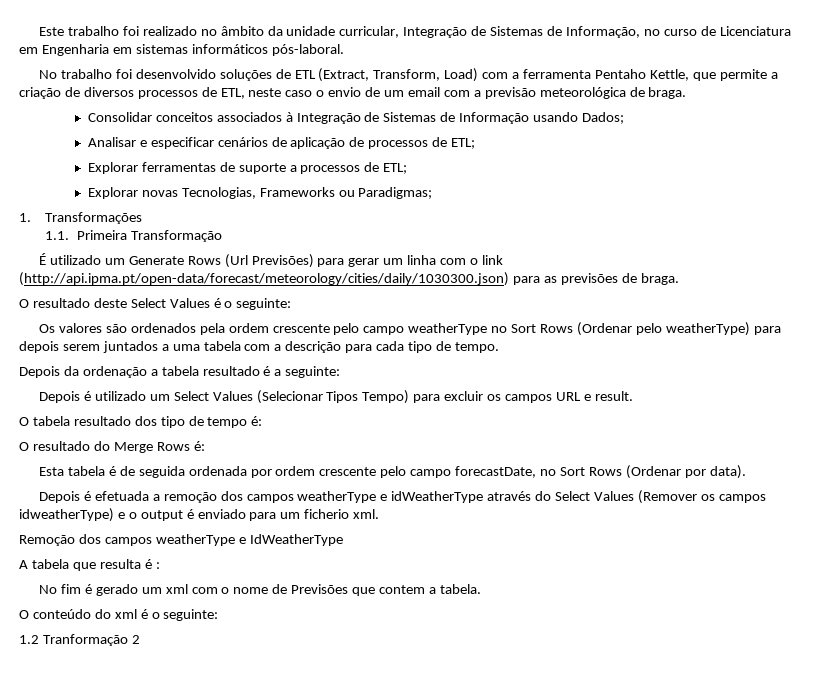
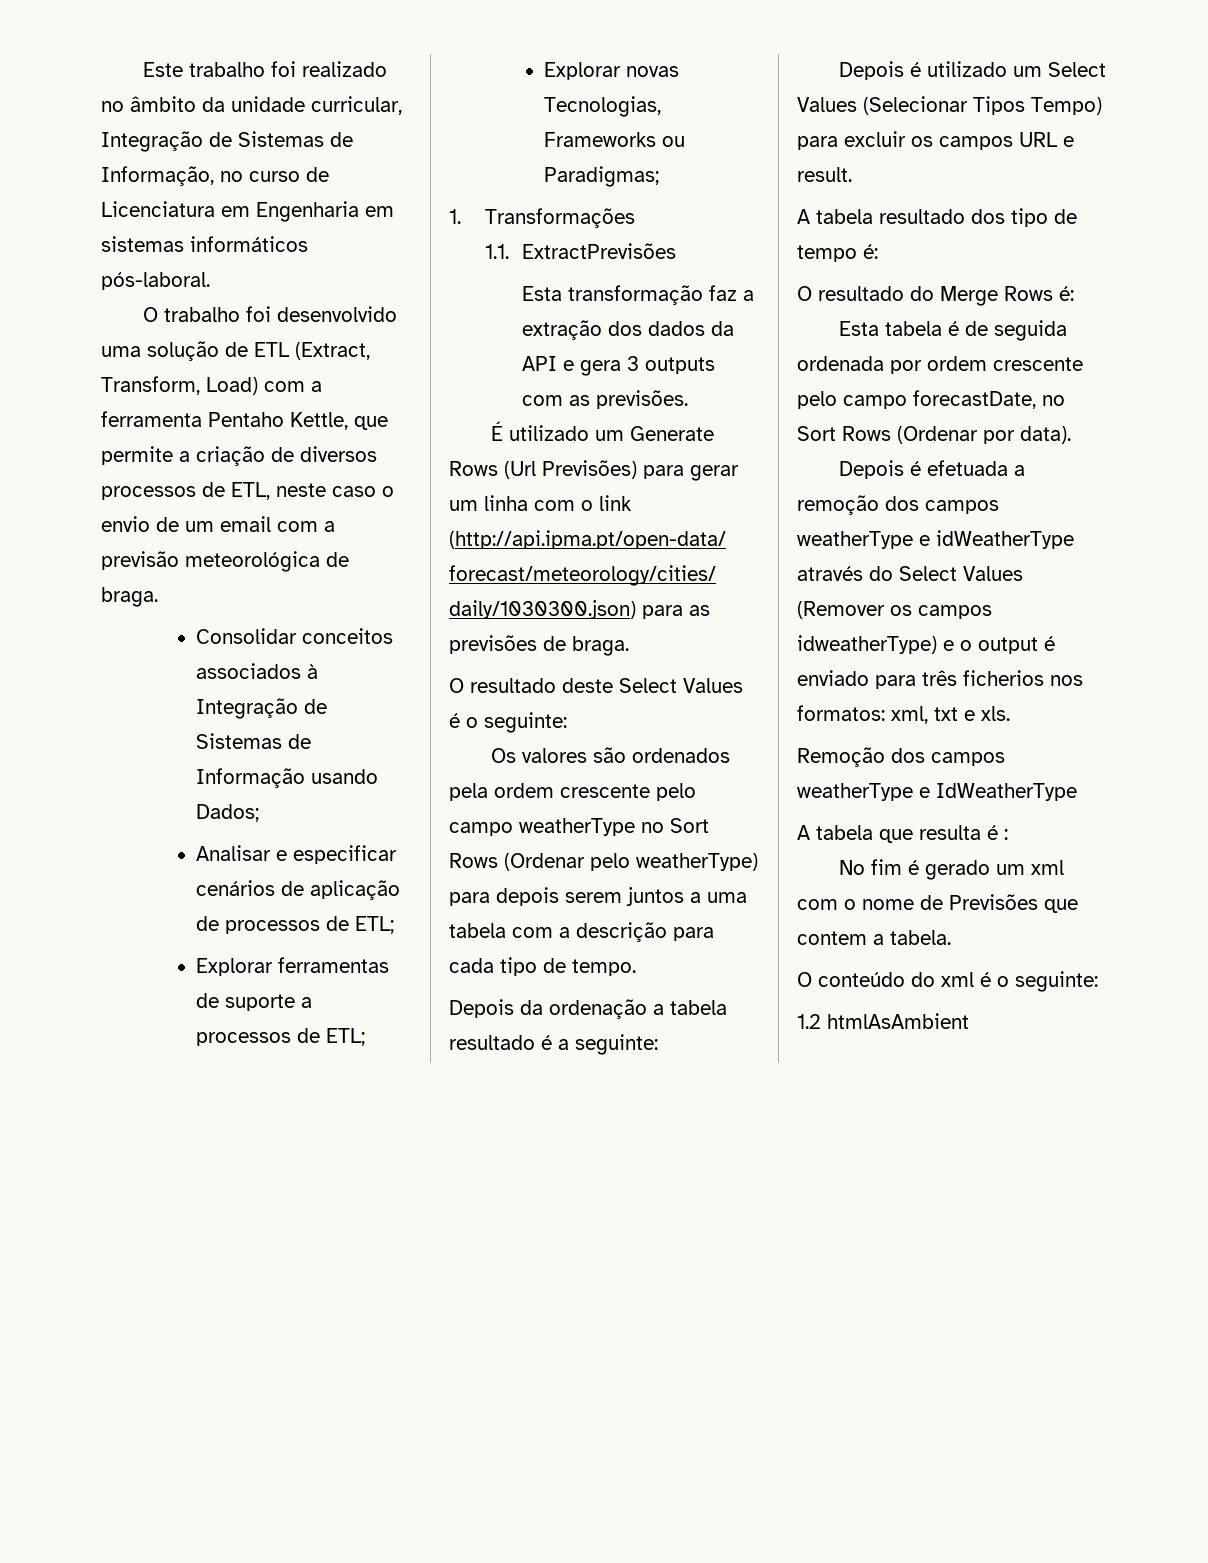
[39,70,58,79] No -> [142,307,158,322] O
[219,69,272,81] soluções -> [101,341,219,361] uma solução
[76,230,222,242] Primeira Transformação -> [521,243,676,259] [521,285,754,305] [521,320,734,340] [521,356,715,376] [521,390,688,409] ExtractPrevisões // Esta transformação faz a extração dos dados da API e gera 3 outputs com as previsões.
[102,341,158,353] juntados -> [626,887,684,906] juntos
[19,417,29,426] O -> [797,209,810,224] A
[280,509,380,519] um ficherio xml. -> [922,670,1083,686] [797,705,1010,724] três ficherios nos formatos: xml, txt e xls.
[42,634,140,646] Tranformação 2 -> [827,1013,969,1029] htmlAsAmbient

